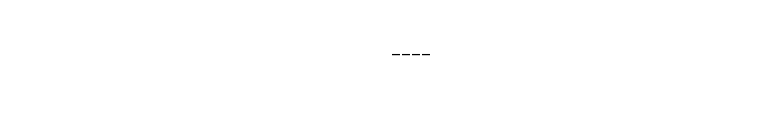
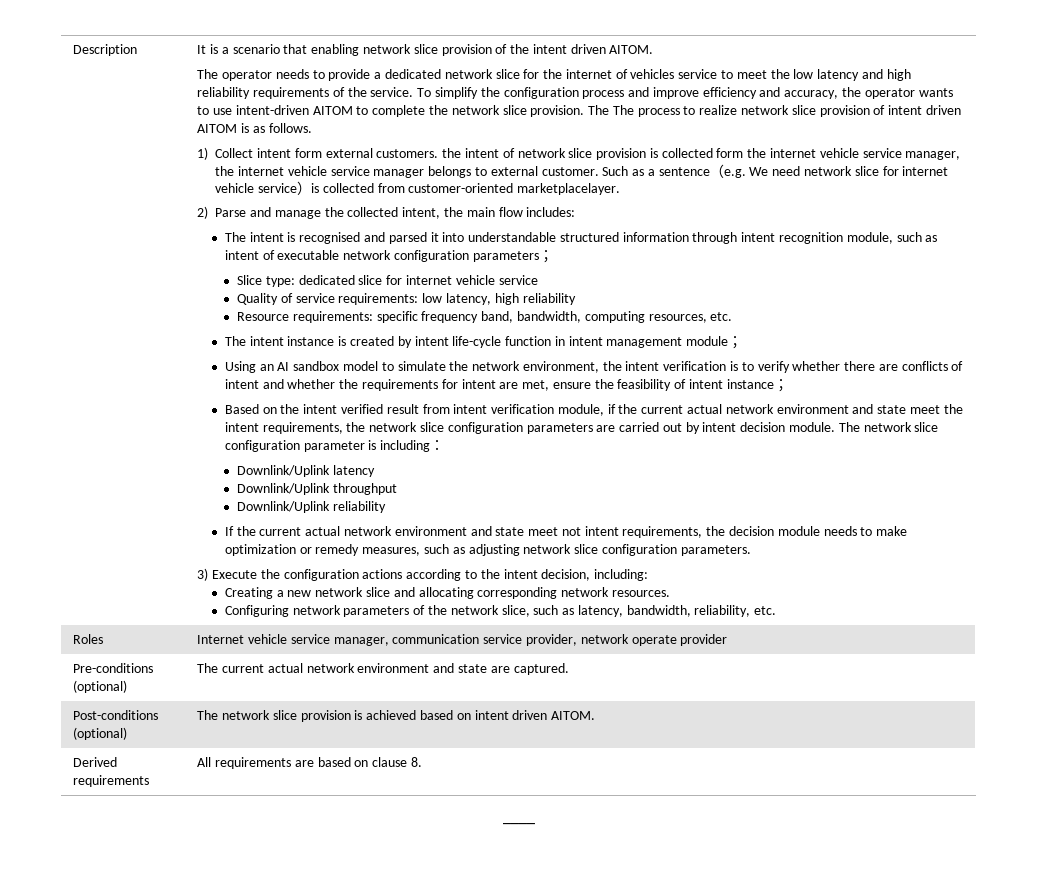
(391, 54) none -> [73,44,138,56] [197,44,654,56] [197,69,911,81] [197,87,953,99] [197,105,961,117] [197,123,312,133] [197,147,961,160] [215,164,949,178] [215,181,621,195] [197,206,576,219] [224,232,938,244] [224,250,553,263] [237,275,538,287] [237,293,576,305] [237,311,733,323] [224,336,743,349] [224,361,964,373] [224,379,788,392] [224,404,963,416] [224,422,939,434] [224,440,445,452] [237,465,375,477] [237,483,397,495] [237,501,386,513] [224,526,908,538] [224,544,751,556] [197,568,649,581] [224,587,670,599] [224,605,777,617] [73,634,104,644] [197,634,728,646] [73,663,154,673] [73,680,128,693] [197,663,569,675] [73,710,159,720] [73,727,128,740] [197,710,596,722] [73,757,118,767] [73,775,150,787] [197,757,422,769] Description | It is a scenario that enabling network slice provision of the intent driven AITOM. // The operator needs to provide a dedicated network slice for the internet of vehicles service to meet the low latency and high reliability requirements of the service. To simplify the configuration process and improve efficiency and accuracy, the operator wants to use intent-driven AITOM to complete the network slice provision. The The process to realize network slice provision of intent driven AITOM is as follows. // 1) Collect intent form external customers. the intent of network slice provision is collected form the internet vehicle service manager, the internet vehicle service manager belongs to external customer. Such as a sentence（e.g. We need network slice for internet vehicle service）is collected from customer-oriented marketplacelayer. // 2) Parse and manage the collected intent, the main flow includes: // The intent is recognised and parsed it into understandable structured information through intent recognition module, such as intent of executable network configuration parameters； // Slice type: dedicated slice for internet vehicle service // Quality of service requirements: low latency, high reliability // Resource requirements: specific frequency band, bandwidth, computing resources, etc. // The intent instance is created by intent life-cycle function in intent management module； // Using an AI sandbox model to simulate the network environment, the intent verification is to verify whether there are conflicts of intent and whether the requirements for intent are met, ensure the feasibility of intent instance； // Based on the intent verified result from intent verification module, if the current actual network environment and state meet the intent requirements, the network slice configuration parameters are carried out by intent decision module. The network slice configuration parameter is including： // Downlink/Uplink latency // Downlink/Uplink throughput // Downlink/Uplink reliability // If the current actual network environment and state meet not intent requirements, the decision module needs to make optimization or remedy measures, such as adjusting network slice configuration parameters. // 3) Execute the configuration actions according to the intent decision, including: // Creating a new network slice and allocating corresponding network resources. // Configuring network parameters of the network slice, such as latency, bandwidth, reliability, etc. // Roles | Internet vehicle service manager, communication service provider, network operate provider // Pre-conditions (optional) | The current actual network environment and state are captured. // Post-conditions (optional) | The network slice provision is achieved based on intent driven AITOM. // Derived requirements | All requirements are based on clause 8. //

